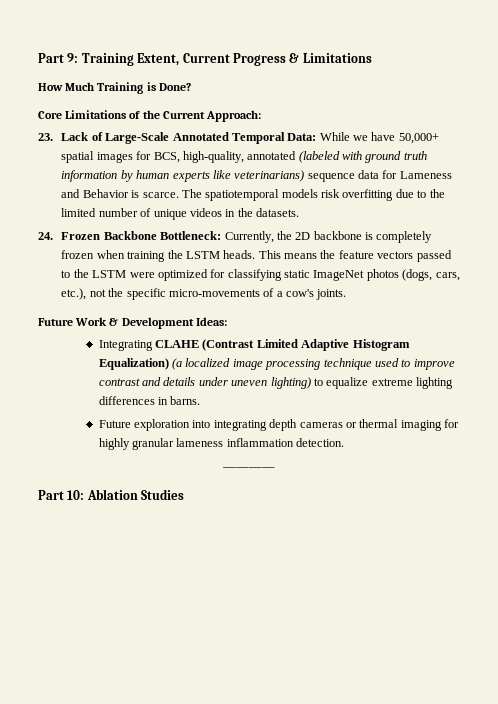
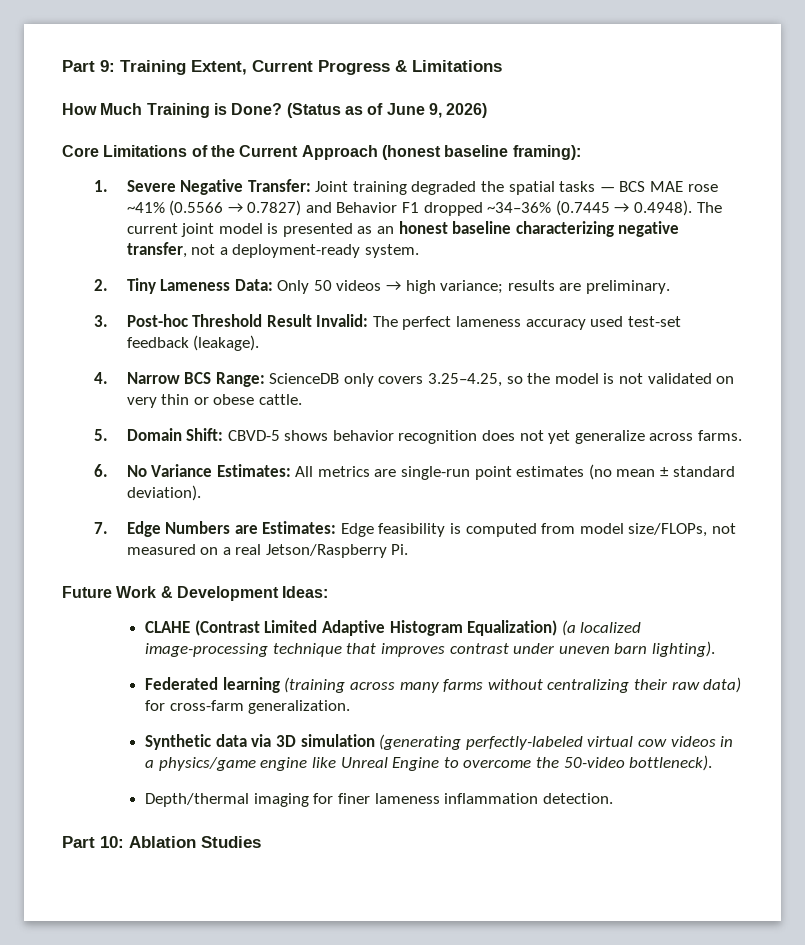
(191, 87) none -> [286,103,488,118] (Status as of June 9, 2026)
[206,110,262,122] [38,132,439,144] [61,151,427,163] [61,170,452,182] [61,189,445,201] [61,208,300,220] [38,231,433,243] [61,250,452,262] [61,269,460,281] [61,288,347,300] Approach: // 23. Lack of Large-Scale Annotated Temporal Data: While we have 50,000+ spatial images for BCS, high-quality, annotated (labeled with ground truth information by human experts like veterinarians) sequence data for Lameness and Behavior is scarce. The spatiotemporal models risk overfitting due to the limited number of unique videos in the datasets. // 24. Frozen Backbone Bottleneck: Currently, the 2D backbone is completely frozen when training the LSTM heads. This means the feature vectors passed to the LSTM were optimized for classifying static ImageNet photos (dogs, cars, etc.), not the specific micro-movements of a cow's joints. -> [301,145,581,160] [94,179,718,195] [126,200,722,216] [126,221,680,237] [126,242,419,258] [94,278,670,294] [94,314,681,330] [126,335,260,351] [94,372,735,387] [126,394,302,408] [94,428,742,444] [94,464,735,480] [126,485,201,501] [94,521,736,537] [126,544,409,558] Approach (honest baseline framing): // 1. Severe Negative Transfer: Joint training degraded the spatial tasks — BCS MAE rose ~41% (0.5566 → 0.7827) and Behavior F1 dropped ~34–36% (0.7445 → 0.4948). The current joint model is presented as an honest baseline characterizing negative transfer, not a deployment-ready system. // 2. Tiny Lameness Data: Only 50 videos → high variance; results are preliminary. // 3. Post-hoc Threshold Result Invalid: The perfect lameness accuracy used test-set feedback (leakage). // 4. Narrow BCS Range: ScienceDB only covers 3.25–4.25, so the model is not validated on very thin or obese cattle. // 5. Domain Shift: CBVD-5 shows behavior recognition does not yet generalize across farms. // 6. No Variance Estimates: All metrics are single-run point estimates (no mean ± standard deviation). // 7. Edge Numbers are Estimates: Edge feasibility is computed from model size/FLOPs, not measured on a real Jetson/Raspberry Pi.
[98,340,153,351] Integrating -> (329, 592) none
[232,358,455,370] [98,377,454,389] [98,396,201,405] [98,419,460,431] [98,438,175,450] image processing technique used to improve contrast and details under uneven lighting) to equalize extreme lighting differences in barns. // Future exploration into integrating depth cameras or thermal imaging for highly granular -> [145,641,715,657] [145,677,742,693] [145,700,351,714] [145,734,734,750] [145,755,713,771] [145,793,370,807] image-processing technique that improves contrast under uneven barn lighting). // Federated learning (training across many farms without centralizing their raw data) for cross-farm generalization. // Synthetic data via 3D simulation (generating perfectly-labeled virtual cow videos in a physics/game engine like Unreal Engine to overcome the 50-video bottleneck). // Depth/thermal imaging for finer
[222,467,275,470] // ———— -> (613, 798) none

